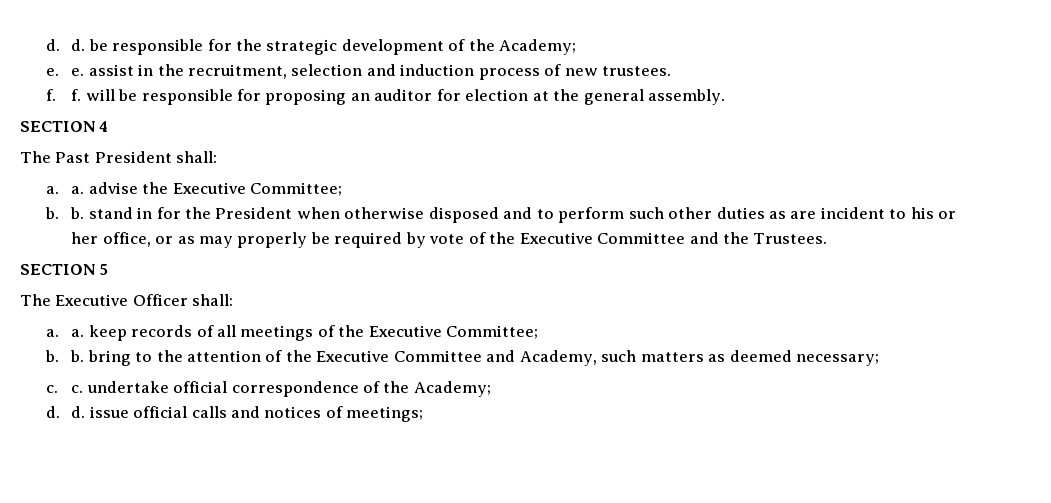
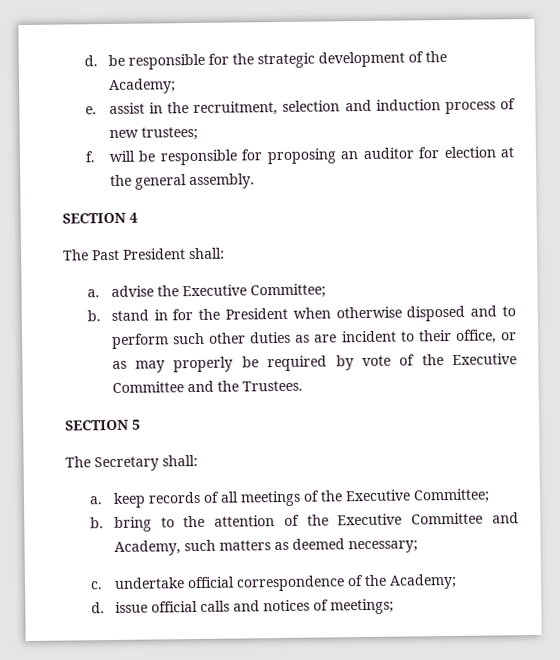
[45,39,86,51] d. d. -> [83,55,98,67] d.
[71,68,85,76] e. -> (97, 110) none
[602,66,672,76] [45,89,82,101] trustees. // f. f. -> [140,126,198,141] [84,151,95,163] trustees; // f.
[71,186,85,194] a. -> (100, 293) none
[70,207,85,219] b. -> (101, 316) none
[910,207,957,219] [71,232,99,244] his or her -> [418,329,452,342] their
[55,294,234,306] [45,329,85,337] Executive Officer shall: // a. a. -> [94,454,198,472] [88,496,103,505] Secretary shall: // a.
[70,350,85,362] b. -> (104, 523) none
[71,385,84,393] c. -> (103, 585) none
[71,406,86,418] d. -> (105, 608) none

